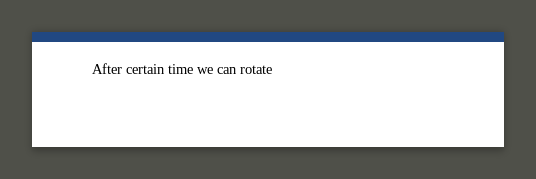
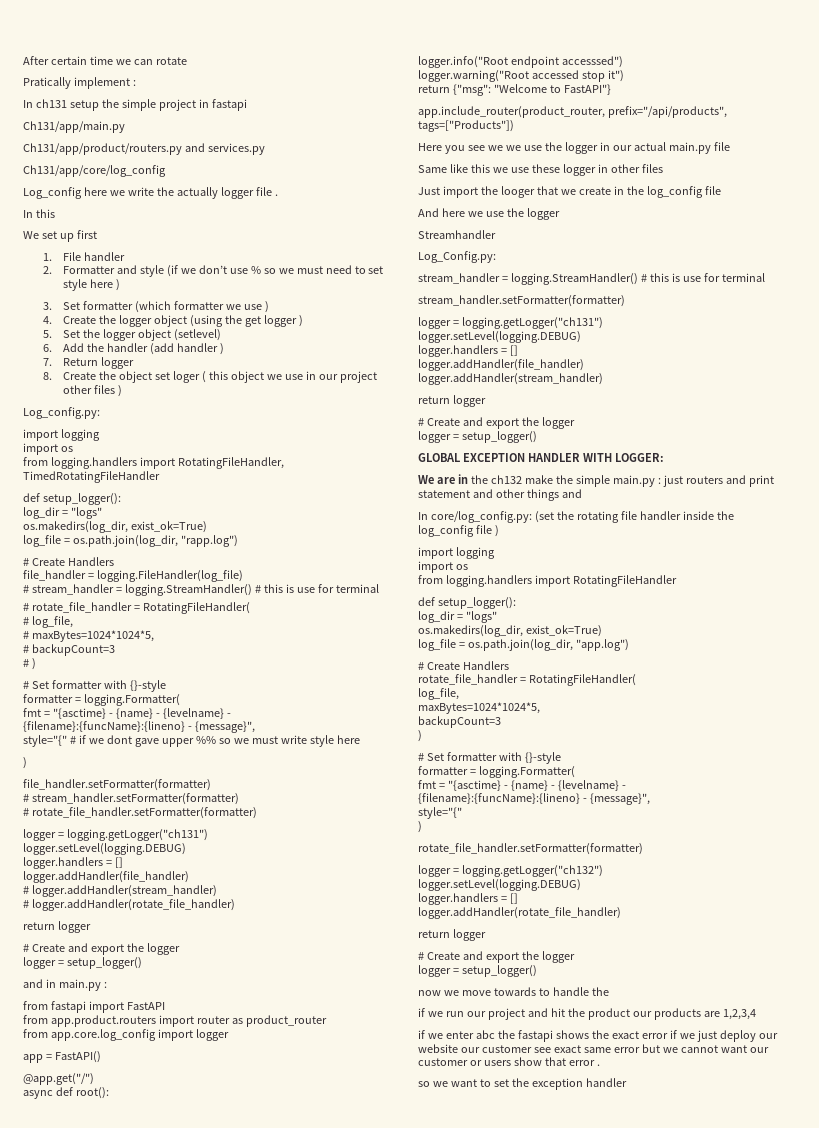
(272, 69) none -> [23,77,136,89] [23,99,247,111] [23,121,125,133] [23,143,265,155] [23,165,166,177] [23,187,278,199] [23,209,55,218] [23,230,97,242] [42,252,125,261] [42,265,384,277] [62,279,120,291] [42,301,269,313] [42,315,303,327] [42,329,221,341] [42,343,224,355] [42,357,134,369] [42,371,377,383] [62,385,122,397] [23,407,100,419] [23,429,100,441] [23,443,73,455] [23,457,284,469] [23,471,160,483] [23,493,121,505] [23,507,102,519] [23,521,207,533] [23,535,238,547] [23,557,114,566] [23,570,243,582] [23,584,379,596] [23,602,250,614] [23,616,73,628] [23,630,154,642] [23,644,115,656] [23,658,36,670] [23,680,166,692] [23,694,180,706] [23,708,231,719] [23,721,255,733] [23,735,360,747] [23,757,27,769] [23,779,211,791] [23,793,239,805] [23,807,257,819] [23,829,208,841] [23,843,186,855] [23,857,123,869] [23,871,189,883] [23,885,217,897] [23,899,235,911] [23,921,91,933] [23,943,180,955] [23,957,142,969] [23,979,107,991] [23,1001,165,1013] [23,1015,327,1027] [23,1029,229,1041] [23,1051,101,1063] [23,1073,94,1085] [23,1087,109,1099] [418,56,623,68] [418,70,624,82] [418,84,611,96] [418,106,727,118] [418,120,514,132] [418,142,730,154] [418,164,663,176] [418,186,721,198] [418,208,560,220] [418,230,496,239] [418,251,496,263] [418,273,765,285] [418,295,625,307] [418,317,603,329] [418,331,581,343] [418,345,518,357] [418,359,584,371] [418,373,603,385] [418,395,486,407] [418,417,575,429] [418,431,537,443] [418,453,664,462] [418,474,774,487] [418,489,582,501] [418,511,734,523] [418,525,499,537] [418,547,495,559] [418,561,468,573] [418,575,677,587] [418,597,516,609] [418,611,497,623] [418,625,602,637] [418,639,629,651] [418,661,509,670] [418,674,636,686] [418,688,459,700] [418,702,540,714] [418,716,501,728] [418,730,422,742] [418,752,561,764] [418,766,575,778] [418,780,626,791] [418,793,650,805] [418,807,462,819] [418,821,422,833] [418,843,643,855] [418,865,603,877] [418,879,581,891] [418,893,518,905] [418,907,621,919] [418,929,486,941] [418,951,575,963] [418,965,537,977] [418,987,609,996] [418,1008,756,1020] [418,1030,778,1042] [418,1044,769,1053] [418,1057,600,1066] [418,1078,627,1090] // Pratically implement : // In ch131 setup the simple project in fastapi // Ch131/app/main.py // Ch131/app/product/routers.py and services.py // Ch131/app/core/log_config // Log_config here we write the actually logger file . // In this // We set up first // 1. File handler // 2. Formatter and style (if we don’t use % so we must need to set style here ) // 3. Set formatter (which formatter we use ) // 4. Create the logger object (using the get logger ) // 5. Set the logger object (setlevel) // 6. Add the handler (add handler ) // 7. Return logger // 8. Create the object set loger ( this object we use in our project other files ) // Log_config.py: // import logging // import os // from logging.handlers import RotatingFileHandler, TimedRotatingFileHandler // def setup_logger(): // log_dir = "logs" // os.makedirs(log_dir, exist_ok=True) // log_file = os.path.join(log_dir, "rapp.log") // # Create Handlers // file_handler = logging.FileHandler(log_file) // # stream_handler = logging.StreamHandler() # this is use for terminal // # rotate_file_handler = RotatingFileHandler( // # log_file, // # maxBytes=1024*1024*5, // # backupCount=3 // # ) // # Set formatter with {}-style // formatter = logging.Formatter( // fmt = "{asctime} - {name} - {levelname} - {filename}:{funcName}:{lineno} - {message}", // style="{" # if we dont gave upper %% so we must write style here // ) // file_handler.setFormatter(formatter) // # stream_handler.setFormatter(formatter) // # rotate_file_handler.setFormatter(formatter) // logger = logging.getLogger("ch131") // logger.setLevel(logging.DEBUG) // logger.handlers = [] // logger.addHandler(file_handler) // # logger.addHandler(stream_handler) // # logger.addHandler(rotate_file_handler) // return logger // # Create and export the logger // logger = setup_logger() // and in main.py : // from fastapi import FastAPI // from app.product.routers import router as product_router // from app.core.log_config import logger // app = FastAPI() // @app.get("/") // async def root(): // logger.info("Root endpoint accesssed") // logger.warning("Root accessed stop it") // return {"msg": "Welcome to FastAPI"} // app.include_router(product_router, prefix="/api/products", tags=["Products"]) // Here you see we we use the logger in our actual main.py file // Same like this we use these logger in other files // Just import the looger that we create in the log_config file // And here we use the logger // Streamhandler // Log_Config.py: // stream_handler = logging.StreamHandler() # this is use for terminal // stream_handler.setFormatter(formatter) // logger = logging.getLogger("ch131") // logger.setLevel(logging.DEBUG) // logger.handlers = [] // logger.addHandler(file_handler) // logger.addHandler(stream_handler) // return logger // # Create and export the logger // logger = setup_logger() // GLOBAL EXCEPTION HANDLER WITH LOGGER: // We are in the ch132 make the simple main.py : just routers and print statement and other things and // In core/log_config.py: (set the rotating file handler inside the log_config file ) // import logging // import os // from logging.handlers import RotatingFileHandler // def setup_logger(): // log_dir = "logs" // os.makedirs(log_dir, exist_ok=True) // log_file = os.path.join(log_dir, "app.log") // # Create Handlers // rotate_file_handler = RotatingFileHandler( // log_file, // maxBytes=1024*1024*5, // backupCount=3 // ) // # Set formatter with {}-style // formatter = logging.Formatter( // fmt = "{asctime} - {name} - {levelname} - {filename}:{funcName}:{lineno} - {message}", // style="{" // ) // rotate_file_handler.setFormatter(formatter) // logger = logging.getLogger("ch132") // logger.setLevel(logging.DEBUG) // logger.handlers = [] // logger.addHandler(rotate_file_handler) // return logger // # Create and export the logger // logger = setup_logger() // now we move towards to handle the // if we run our project and hit the product our products are 1,2,3,4 // if we enter abc the fastapi shows the exact error if we just deploy our website our customer see exact same error but we cannot want our customer or users show that error . // so we want to set the exception handler

